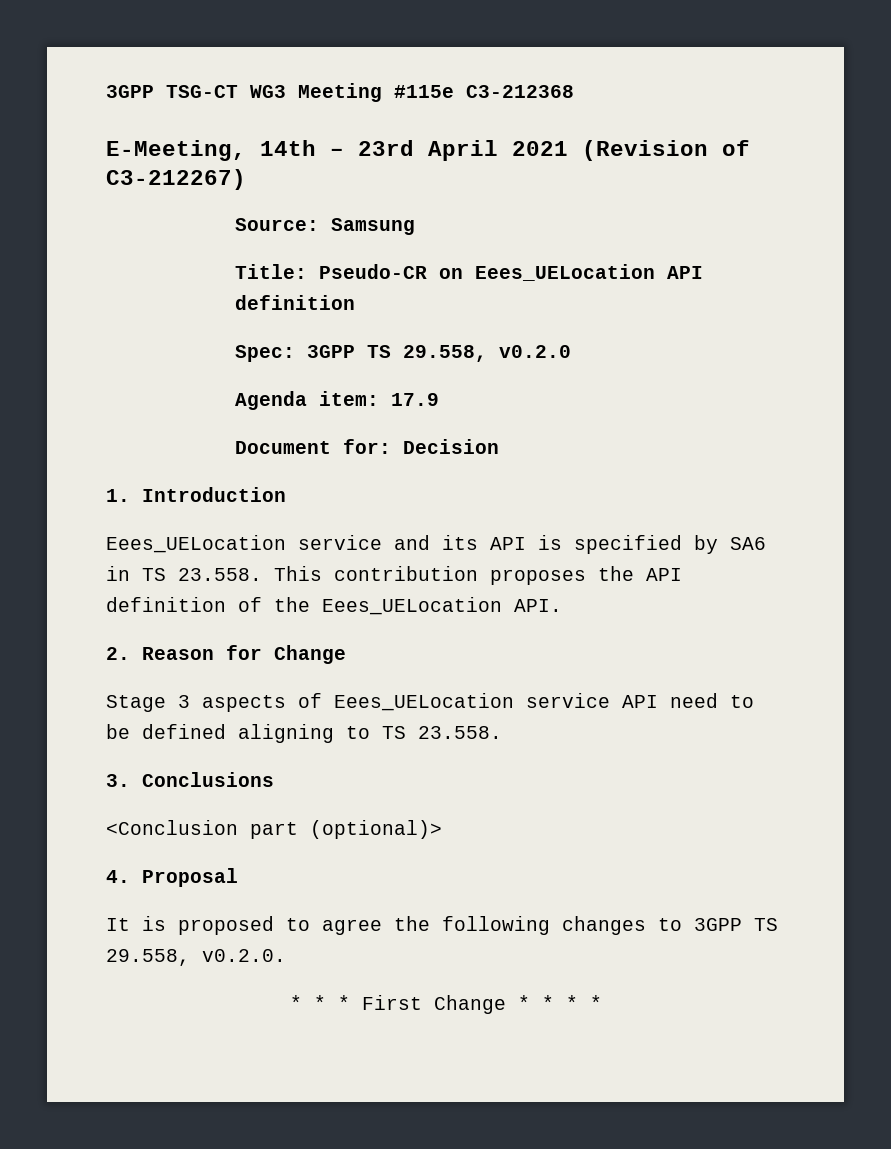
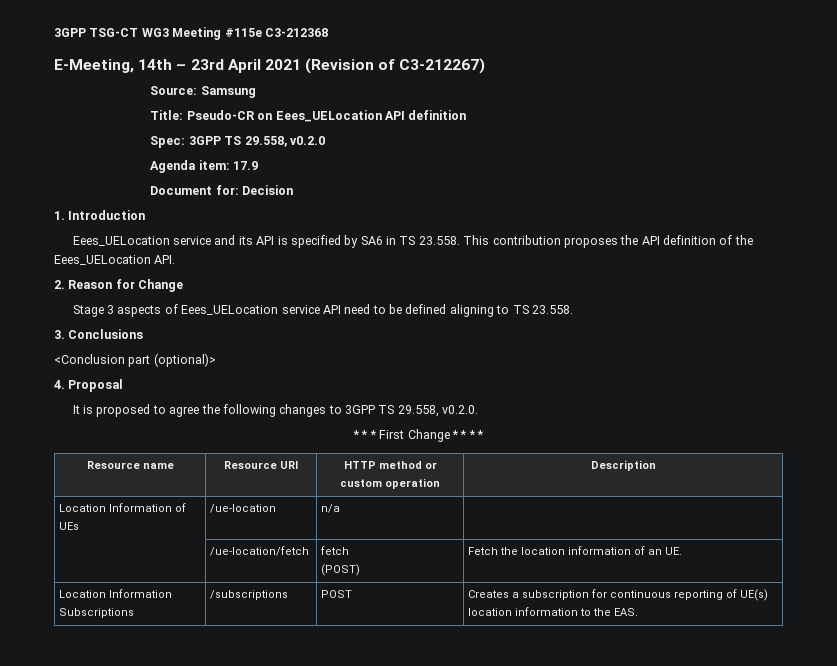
(602, 1002) none -> [86,461,174,469] [224,461,298,469] [343,461,437,469] [340,478,440,489] [590,460,656,471] [59,503,187,512] [59,522,80,530] [210,504,277,513] [321,504,341,513] [210,546,310,556] [321,546,350,555] [321,564,361,576] [468,546,683,555] [59,589,173,598] [59,608,135,618] [210,590,289,600] [321,590,353,598] [468,589,769,601] [468,607,639,616] // Resource name | Resource URI | HTTP method or custom operation | Description // Location Information of UEs | /ue-location | n/a | // | /ue-location/fetch | fetch // (POST) | Fetch the location information of an UE. // Location Information Subscriptions | /subscriptions | POST | Creates a subscription for continuous reporting of UE(s) location information to the EAS.

